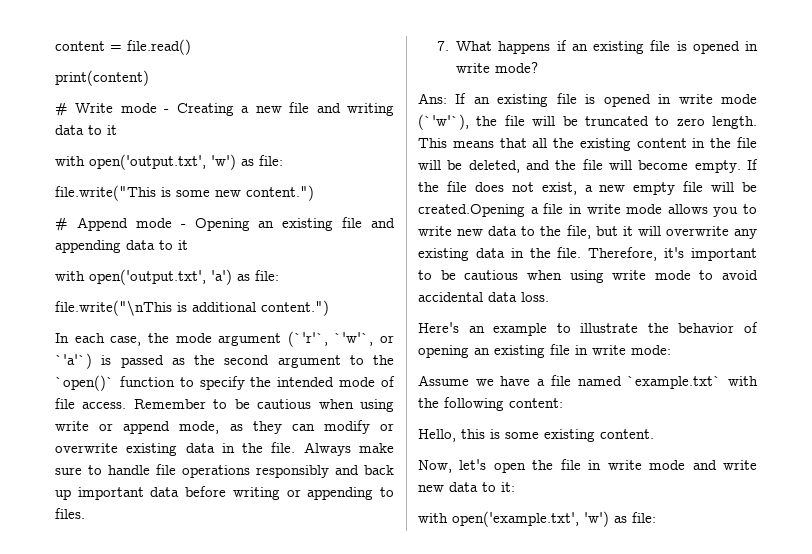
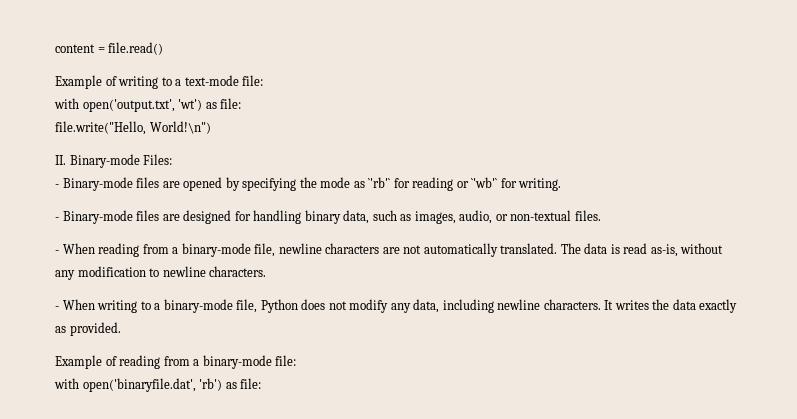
[55,70,149,86] [55,102,395,116] [55,125,117,135] [55,154,283,170] [55,185,314,201] [55,217,395,231] [55,240,188,253] [55,269,279,285] [55,300,329,316] [55,331,394,347] [55,353,394,369] [55,375,395,391] [55,398,394,412] [55,420,394,434] [55,442,394,456] [55,464,394,478] [55,486,395,500] [55,508,85,519] [436,40,758,54] [456,62,539,73] [418,93,757,107] [418,114,757,130] [418,137,757,151] [418,159,758,173] [418,181,757,195] [418,203,757,217] [418,225,757,239] [418,247,757,261] [418,270,758,283] [418,292,549,302] [418,322,758,336] [418,344,671,358] [418,375,758,389] [418,397,563,411] [418,429,654,442] [418,459,757,473] [418,482,515,492] [418,511,656,527] print(content) // # Write mode - Creating a new file and writing data to it // with open('output.txt', 'w') as file: // file.write("This is some new content.") // # Append mode - Opening an existing file and appending data to it // with open('output.txt', 'a') as file: // file.write("\nThis is additional content.") // In each case, the mode argument (`'r'`, `'w'`, or `'a'`) is passed as the second argument to the `open()` function to specify the intended mode of file access. Remember to be cautious when using write or append mode, as they can modify or overwrite existing data in the file. Always make sure to handle file operations responsibly and back up important data before writing or appending to files. // 7. What happens if an existing file is opened in write mode? // Ans: If an existing file is opened in write mode (`'w'`), the file will be truncated to zero length. This means that all the existing content in the file will be deleted, and the file will become empty. If the file does not exist, a new empty file will be created.Opening a file in write mode allows you to write new data to the file, but it will overwrite any existing data in the file. Therefore, it's important to be cautious when using write mode to avoid accidental data loss. // Here's an example to illustrate the behavior of opening an existing file in write mode: // Assume we have a file named `example.txt` with the following content: // Hello, this is some existing content. // Now, let's open the file in write mode and write new data to it: // with open('example.txt', 'w') as file: -> [55,75,264,89] [54,98,242,112] [55,121,211,135] [55,154,173,168] [55,177,562,191] [55,210,601,224] [55,243,724,257] [55,266,267,280] [55,299,738,313] [55,322,121,336] [55,355,297,369] [54,378,262,392] Example of writing to a text-mode file: // with open('output.txt', 'wt') as file: // file.write("Hello, World!\n") // II. Binary-mode Files: // - Binary-mode files are opened by specifying the mode as `'rb'` for reading or `'wb'` for writing. // - Binary-mode files are designed for handling binary data, such as images, audio, or non-textual files. // - When reading from a binary-mode file, newline characters are not automatically translated. The data is read as-is, without any modification to newline characters. // - When writing to a binary-mode file, Python does not modify any data, including newline characters. It writes the data exactly as provided. // Example of reading from a binary-mode file: // with open('binaryfile.dat', 'rb') as file:

